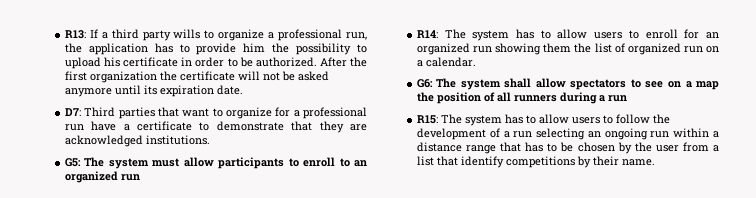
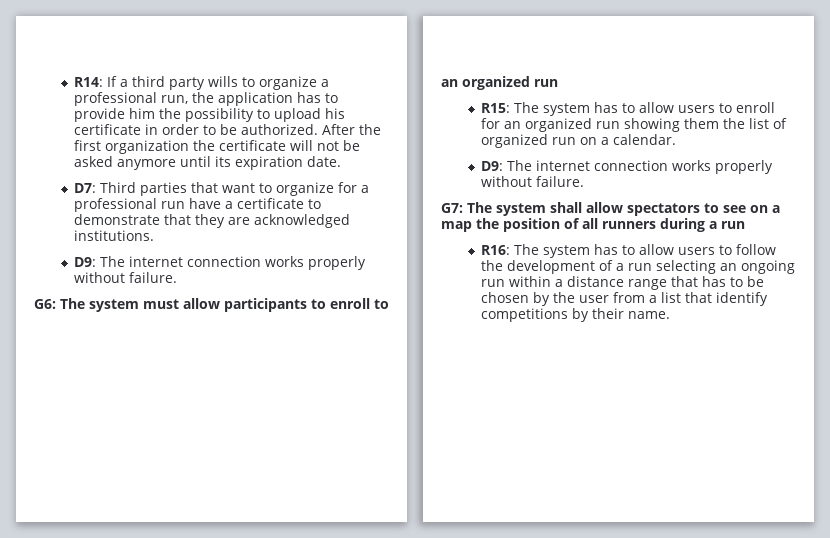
[64,30,86,39] R13: -> [74,77,104,87] R14:
[64,158,81,167] G5: -> [74,256,367,270] [74,272,178,283] [34,299,56,309] D9: The internet connection works properly without failure. // G6:
[416,30,438,38] R14: -> [481,103,511,113] R15:
[416,79,433,88] G6: -> [481,160,774,174] [481,176,585,187] [441,203,463,213] D9: The internet connection works properly without failure. // G7:
[416,115,438,124] R15: -> [481,245,511,255] R16:

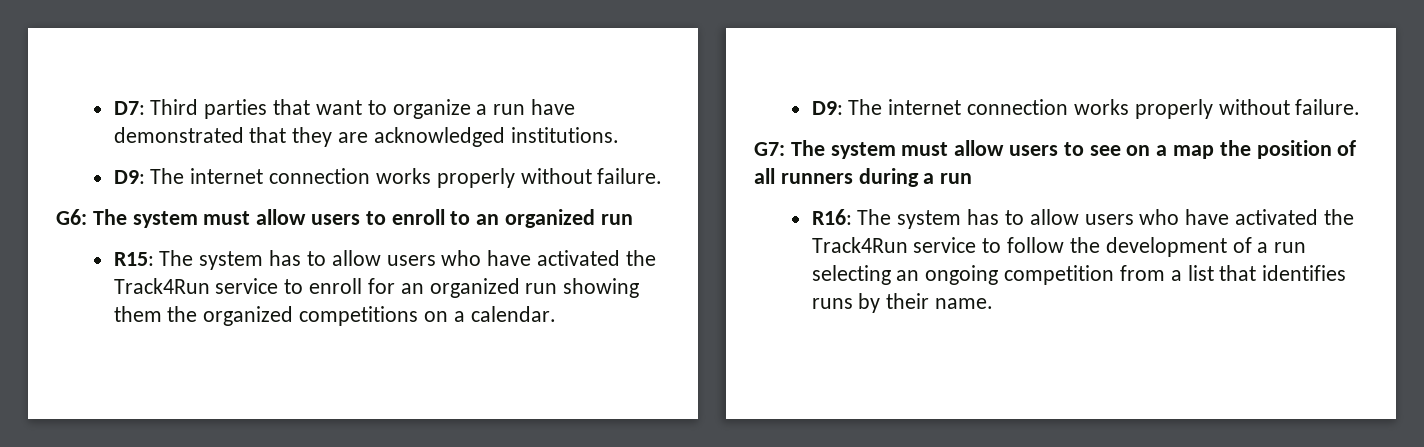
[74,76,330,90] [74,92,339,106] [74,108,346,122] [74,124,382,135] [74,140,361,154] [74,156,342,170] R14: If a third party wills to organize a professional run, the application has to provide him the possibility to upload his certificate in order to be authorized. After the first organization the certificate will not be asked anymore until its expiration date. // -> (113, 108) none
[338,182,370,193] [74,198,322,212] [74,214,161,225] for a professional run have a certificate to demonstrate -> [476,99,575,115] [113,127,244,143] a run have demonstrated
[224,298,307,312] participants -> [311,214,361,225] users
(716, 109) none -> [441,250,656,266] [113,278,279,294] who have activated the Track4Run service
[749,118,788,129] [481,134,577,148] list of organized run -> [203,306,419,326] organized competitions
[550,202,700,216] shall allow spectators -> [901,140,1059,156] must allow users
(716, 251) none -> [1139,209,1354,225] [811,237,977,253] who have activated the Track4Run service
[481,276,765,290] [481,292,610,306] run within a distance range that has to be chosen by the user -> [1004,265,1115,285] competition
[716,292,769,306] [481,308,569,322] identify competitions -> [1262,265,1347,281] [811,298,853,309] identifies runs

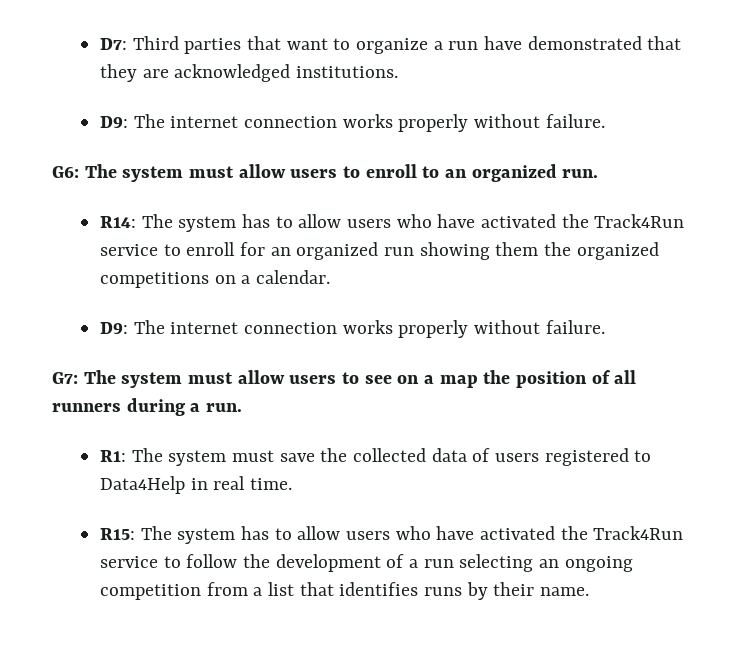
[600,214,633,225] [113,252,154,266] run // R15: -> [562,169,599,178] [99,216,136,228] run. // R14:
[940,173,973,184] [811,209,852,225] run // R16: -> [206,403,243,412] [99,448,652,466] [99,476,292,494] [99,528,135,540] run. // R1: The system must save the collected data of users registered to Data4Help in real time. // R15:

